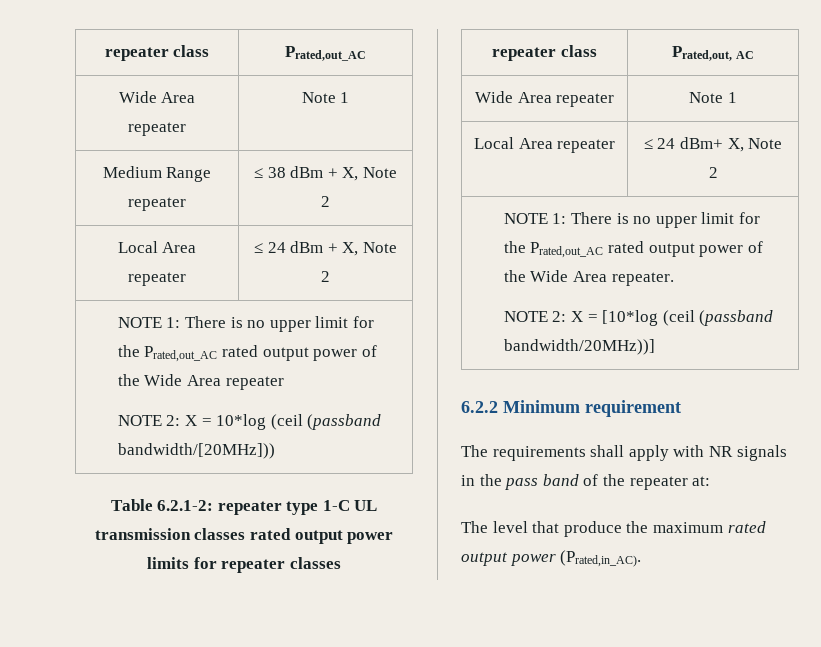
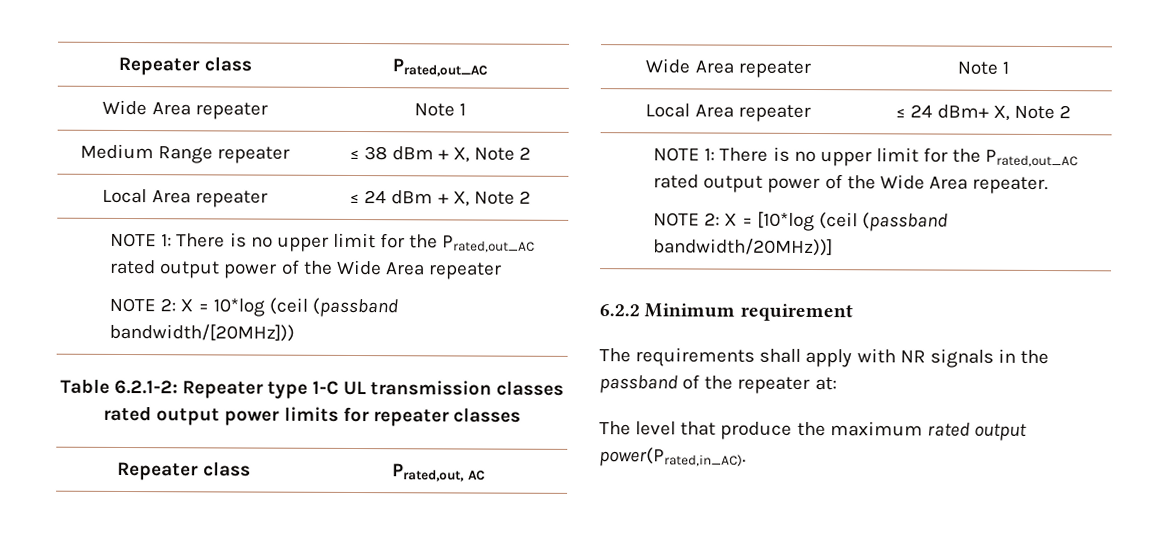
[104,47,169,61] repeater -> [118,56,201,76] Repeater
[217,501,282,515] repeater -> [181,380,264,399] Repeater
[492,47,557,61] repeater -> [117,461,200,481] Repeater
[505,474,579,490] pass band -> [599,375,678,394] passband
[510,550,642,567] power (Prated,in_AC). -> [599,447,746,467] power(Prated,in_AC).

